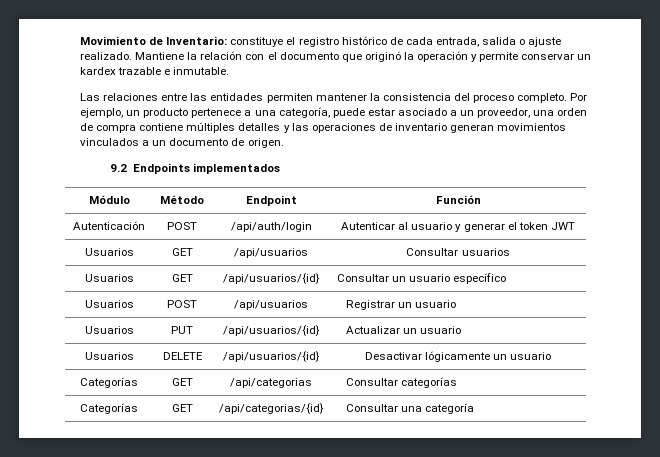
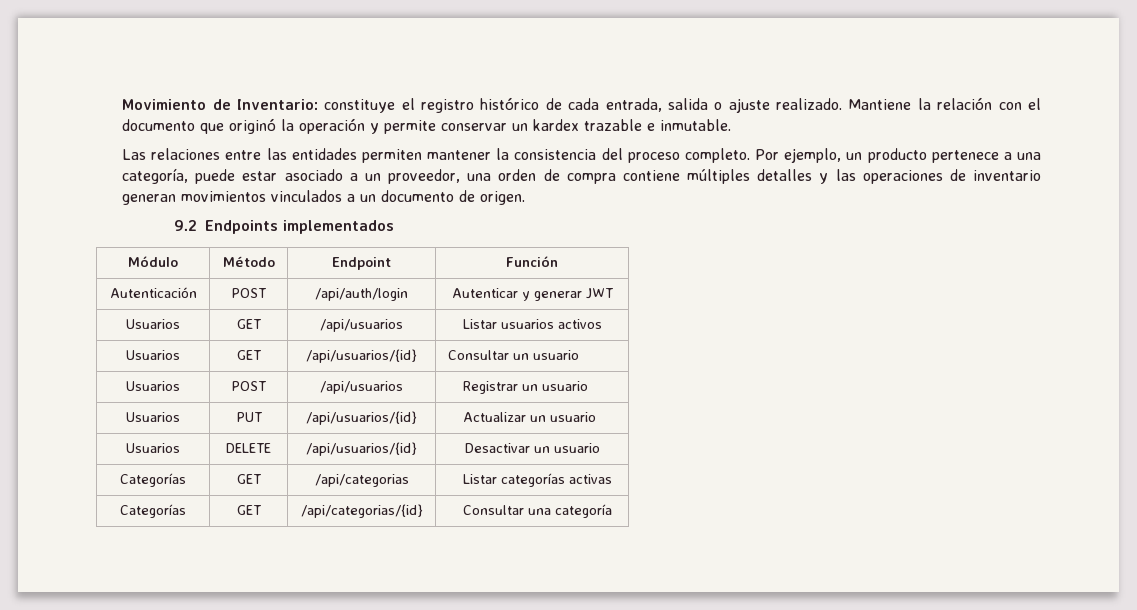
[398,222,548,232] al usuario y generar el token -> [521,291,582,301] y generar
[406,248,459,256] Consultar -> [462,319,497,329] Listar
(510, 252) none -> [557,319,602,329] activos
[453,273,507,284] específico -> (579, 355) none
[424,351,490,362] lógicamente -> (530, 448) none
[346,378,399,386] Consultar -> [463,474,498,484] Listar
(458, 382) none -> [569,474,613,484] activas

